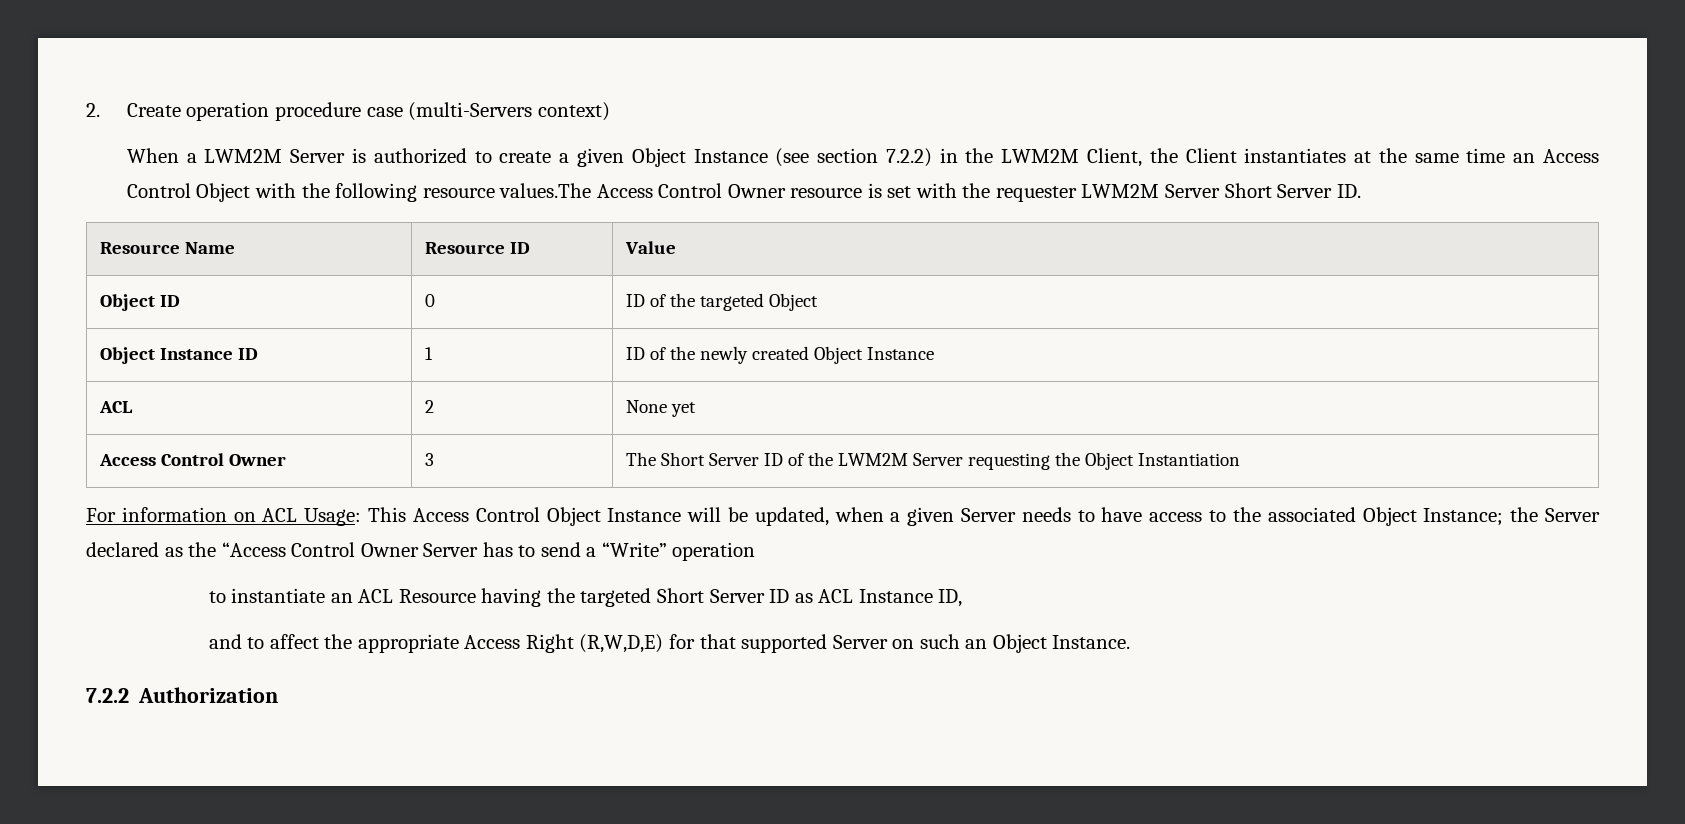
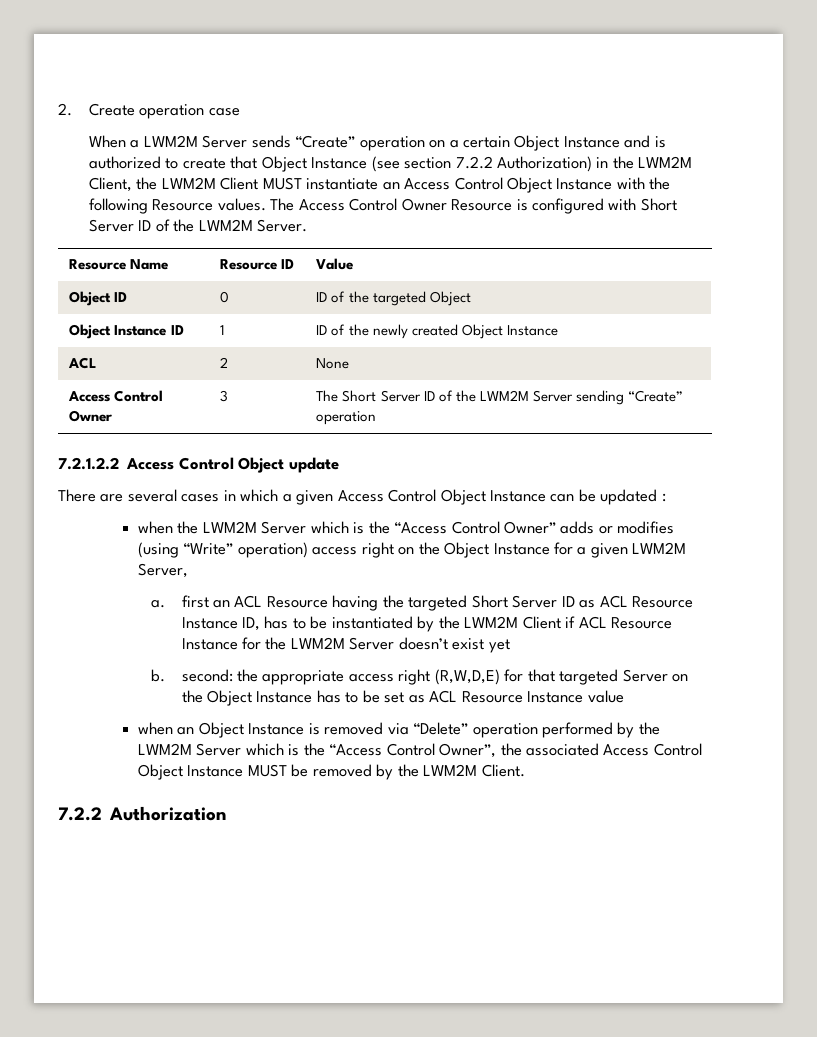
[274,102,361,121] procedure -> (205, 111) none
[408,102,610,121] (multi-Servers context) -> (240, 112) none
(346, 156) none -> [251,135,651,151] sends “Create” operation on a certain Object Instance and
[559,148,624,167] a given -> [230,156,258,169] that
[885,148,932,167] 7.2.2) -> [455,156,592,172] 7.2.2 Authorization)
[1185,148,1506,163] Client instantiates at the same time -> [161,177,379,190] LWM2M Client MUST instantiate
(251, 192) none -> [556,178,613,190] Instance
[422,183,1361,202] resource values.The Access Control Owner resource is set with the requester LWM2M Server Short Server ID. -> [152,198,677,214] [88,219,308,232] Resource values. The Access Control Owner Resource is configured with Short Server ID of the LWM2M Server.
[670,402,696,417] yet -> (350, 363) none
[967,452,1240,470] [86,507,1600,526] [86,542,756,561] [208,588,326,603] requesting the Object Instantiation // For information on ACL Usage: This Access Control Object Instance will be updated, when a given Server needs to have access to the associated Object Instance; the Server declared as the “Access Control Owner Server has to send a “Write” operation // to instantiate -> [575,390,683,405] [316,411,377,425] [58,457,339,473] [58,489,666,505] [137,521,675,534] [137,542,687,558] [137,563,188,578] [150,595,209,608] sending “Create” operation // 7.2.1.2.2 Access Control Object update // There are several cases in which a given Access Control Object Instance can be updated : // when the LWM2M Server which is the “Access Control Owner” adds or modifies (using “Write” operation) access right on the Object Instance for a given LWM2M Server, // a. first
(854, 596) none -> [632,596,694,608] Resource
[208,634,574,653] // and to affect the appropriate Access Right -> [264,616,673,632] [181,637,510,653] [150,669,431,685] has to be instantiated by the LWM2M Client if ACL Resource Instance for the LWM2M Server doesn’t exist yet // b. second: the appropriate access right
[741,634,828,653] supported -> [559,669,619,685] targeted
[919,634,1131,653] such an Object Instance. -> [181,690,624,706] [137,722,660,738] [137,743,702,758] [137,764,525,780] the Object Instance has to be set as ACL Resource Instance value // when an Object Instance is removed via “Delete” operation performed by the LWM2M Server which is the “Access Control Owner”, the associated Access Control Object Instance MUST be removed by the LWM2M Client.

